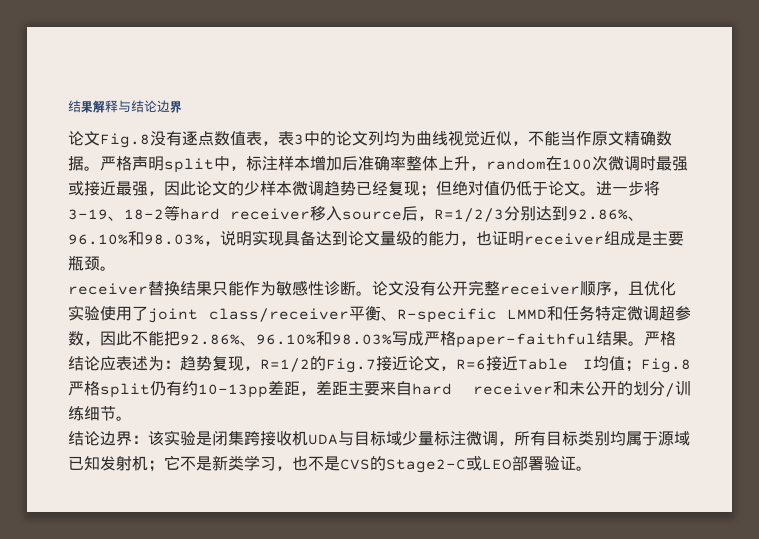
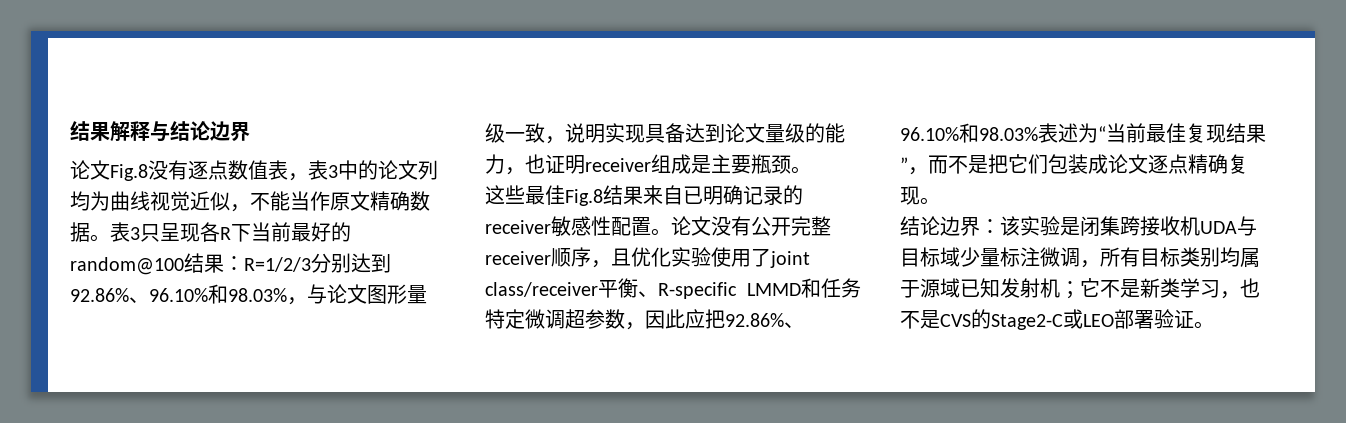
[100,155,688,173] [68,180,660,197] [68,205,434,221] 严格声明split中，标注样本增加后准确率整体上升，random在100次微调时最强或接近最强，因此论文的少样本微调趋势已经复现；但绝对值仍低于论文。进一步将3-19、18-2等hard receiver移入source后， -> [110,222,351,242] [70,253,244,275] 表3只呈现各R下当前最好的random@100结果：
(220, 243) none -> [307,284,427,304] [485,123,565,144] 与论文图形量级一致，
[68,280,356,296] receiver替换结果只能作为敏感性诊断 -> [485,185,803,206] [485,216,651,237] 这些最佳Fig.8结果来自已明确记录的receiver敏感性配置
[132,331,164,346] 不能 -> [685,309,705,329] 应
[392,331,676,348] [68,356,691,373] [68,380,691,398] [68,406,116,421] 写成严格paper-faithful结果。严格结论应表述为：趋势复现，R=1/2的Fig.7接近论文，R=6接近Table I均值；Fig.8严格split仍有约10-13pp差距，差距主要来自hard receiver和未公开的划分/训练细节 -> [1038,123,1266,143] [900,154,1248,175] [900,186,920,205] 表述为“当前最佳复现结果”，而不是把它们包装成论文逐点精确复现

